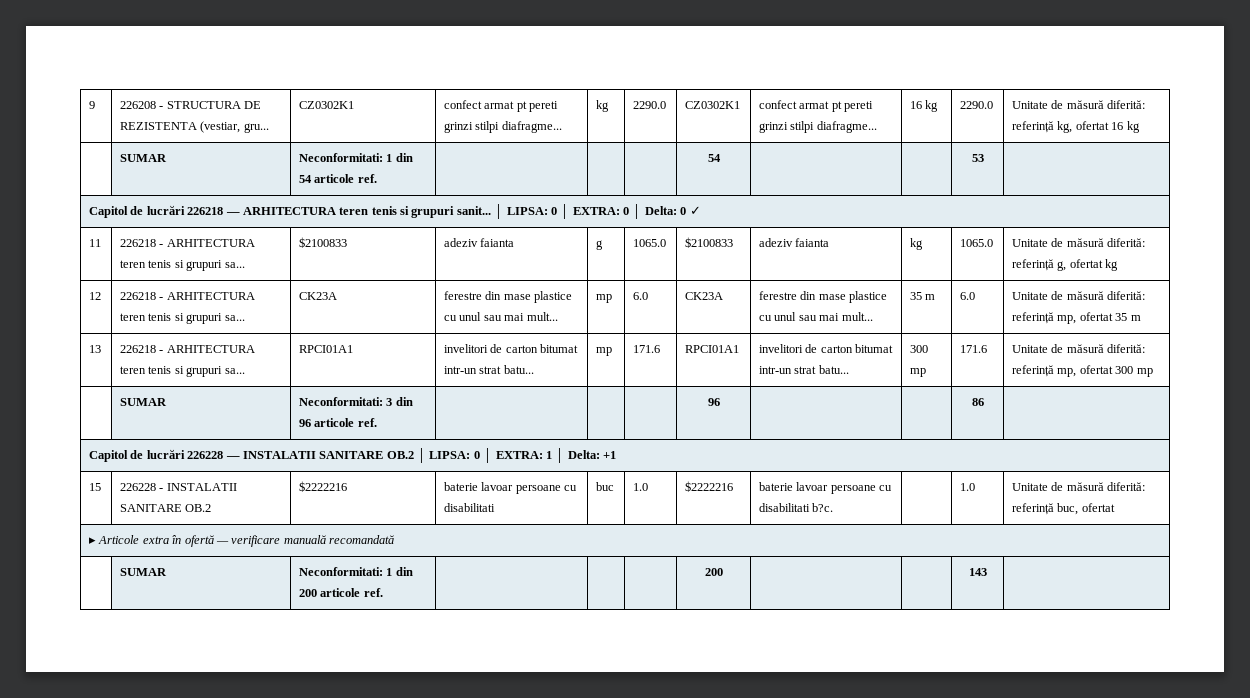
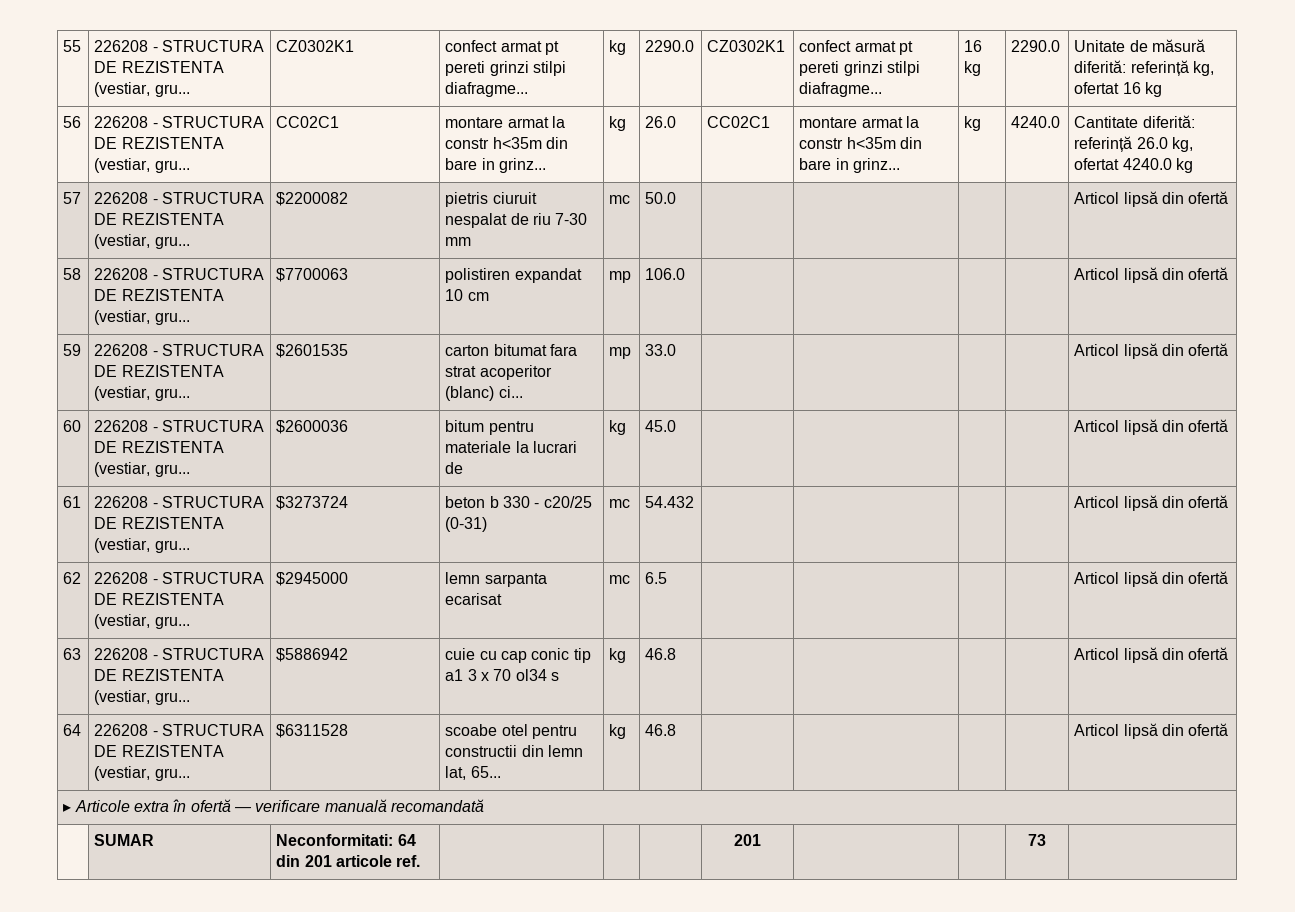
[89,101,96,109] 9 -> [63,40,82,52] 55
[120,154,168,162] [299,153,413,162] [299,174,377,183] [707,154,721,162] [971,154,984,162] [89,204,701,219] [89,239,102,247] [120,239,255,247] [120,260,245,271] [299,237,348,248] [444,238,515,247] [596,240,604,250] [633,239,667,247] [685,237,734,248] [759,238,830,247] [910,238,924,250] [960,239,994,247] [1012,238,1146,247] [1012,259,1119,271] [89,292,102,300] [120,292,255,300] [120,313,245,324] [299,292,338,300] [444,291,573,303] [444,312,558,321] [596,294,613,303] [633,292,649,300] [685,292,724,300] [759,291,888,303] [759,312,873,321] [910,292,936,300] [960,292,976,300] [1012,291,1146,300] [1012,312,1141,324] [89,345,102,353] [120,345,255,353] [120,366,245,377] [299,345,354,353] [444,344,579,353] [444,365,534,374] [596,347,613,356] [633,345,661,353] [685,345,740,353] [759,344,894,353] [759,365,849,374] [910,345,929,353] [910,368,927,377] [960,345,988,353] [1012,344,1146,353] [1012,365,1153,377] [120,398,168,406] [299,397,413,406] [299,418,377,427] [707,398,720,406] [971,398,984,406] [89,448,617,463] [89,483,102,491] [120,483,237,491] [120,504,212,512] [299,481,348,492] [444,482,578,494] [444,503,496,512] [596,482,615,491] [633,483,649,491] [685,481,734,492] [759,482,893,494] [759,503,834,512] [960,483,976,491] [1012,482,1146,491] [1012,503,1115,515] | SUMAR | Neconformitati: 1 din 54 articole ref. | | | | 54 | | | 53 | // Capitol de lucrări 226218 — ARHITECTURA teren tenis si grupuri sanit... │ LIPSA: 0 │ EXTRA: 0 │ Delta: 0 ✓ // 11 | 226218 - ARHITECTURA teren tenis si grupuri sa... | $2100833 | adeziv faianta | g | 1065.0 | $2100833 | adeziv faianta | kg | 1065.0 | Unitate de măsură diferită: referință g, ofertat kg // 12 | 226218 - ARHITECTURA teren tenis si grupuri sa... | CK23A | ferestre din mase plastice cu unul sau mai mult... | mp | 6.0 | CK23A | ferestre din mase plastice cu unul sau mai mult... | 35 m | 6.0 | Unitate de măsură diferită: referință mp, ofertat 35 m // 13 | 226218 - ARHITECTURA teren tenis si grupuri sa... | RPCI01A1 | invelitori de carton bitumat intr-un strat batu... | mp | 171.6 | RPCI01A1 | invelitori de carton bitumat intr-un strat batu... | 300 mp | 171.6 | Unitate de măsură diferită: referință mp, ofertat 300 mp // | SUMAR | Neconformitati: 3 din 96 articole ref. | | | | 96 | | | 86 | // Capitol de lucrări 226228 — INSTALATII SANITARE OB.2 │ LIPSA: 0 │ EXTRA: 1 │ Delta: +1 // 15 | 226228 - INSTALATII SANITARE OB.2 | $2222216 | baterie lavoar persoane cu disabilitati | buc | 1.0 | $2222216 | baterie lavoar persoane cu disabilitati b?c. | | 1.0 | Unitate de măsură diferită: referință buc, ofertat -> [63,116,82,128] [94,116,265,128] [94,137,224,149] [94,158,190,173] [276,116,340,128] [445,116,566,128] [445,137,569,149] [445,158,547,173] [609,116,627,131] [645,116,677,128] [707,116,771,128] [799,116,920,128] [799,137,923,149] [799,158,901,173] [964,116,982,131] [1011,116,1061,128] [1074,115,1195,128] [1074,136,1194,152] [1074,158,1194,173] [63,192,82,204] [94,192,265,204] [94,213,224,225] [94,234,190,249] [276,192,349,206] [445,192,537,207] [445,213,588,228] [445,237,472,246] [609,195,631,204] [645,192,677,204] [1074,191,1229,207] [63,268,82,280] [94,268,265,280] [94,289,224,301] [94,310,190,325] [276,268,349,282] [445,268,582,283] [445,289,489,301] [609,271,632,283] [645,268,686,280] [1074,267,1229,283] [63,344,82,356] [94,344,265,356] [94,365,224,377] [94,386,190,401] [276,344,349,358] [445,344,578,356] [445,365,552,380] [445,386,523,401] [609,347,632,359] [645,344,677,356] [1074,343,1229,359] [63,420,82,432] [94,420,265,432] [94,441,224,453] [94,462,190,477] [276,420,349,434] [445,420,534,435] [445,441,578,453] [445,462,464,474] [609,420,627,435] [645,420,677,432] [1074,419,1229,435] [63,496,82,508] [94,496,265,508] [94,517,224,529] [94,538,190,553] [276,496,349,510] [445,496,592,508] [445,517,488,532] [609,499,631,508] [645,496,695,508] [1074,495,1229,511] [63,572,82,584] [94,572,265,584] [94,593,224,605] [94,614,190,629] [276,572,349,586] [445,572,547,587] [445,593,503,605] [609,575,631,584] [645,572,668,584] [1074,571,1229,587] [63,648,82,660] [94,648,265,660] [94,669,224,681] [94,690,190,705] [276,648,349,662] [445,648,591,663] [445,669,560,681] [609,648,627,663] [645,648,677,660] [1074,647,1229,663] [63,724,82,736] [94,724,265,736] [94,745,224,757] [94,766,190,781] [276,724,349,738] [445,724,578,739] [445,745,584,757] [445,766,501,780] [609,724,627,739] [645,724,677,736] [1074,723,1229,739] 56 | 226208 - STRUCTURA DE REZISTENTA (vestiar, gru... | CC02C1 | montare armat la constr h<35m din bare in grinz... | kg | 26.0 | CC02C1 | montare armat la constr h<35m din bare in grinz... | kg | 4240.0 | Cantitate diferită: referință 26.0 kg, ofertat 4240.0 kg // 57 | 226208 - STRUCTURA DE REZISTENTA (vestiar, gru... | $2200082 | pietris ciuruit nespalat de riu 7-30 mm | mc | 50.0 | | | | | Articol lipsă din ofertă // 58 | 226208 - STRUCTURA DE REZISTENTA (vestiar, gru... | $7700063 | polistiren expandat 10 cm | mp | 106.0 | | | | | Articol lipsă din ofertă // 59 | 226208 - STRUCTURA DE REZISTENTA (vestiar, gru... | $2601535 | carton bitumat fara strat acoperitor (blanc) ci... | mp | 33.0 | | | | | Articol lipsă din ofertă // 60 | 226208 - STRUCTURA DE REZISTENTA (vestiar, gru... | $2600036 | bitum pentru materiale la lucrari de | kg | 45.0 | | | | | Articol lipsă din ofertă // 61 | 226208 - STRUCTURA DE REZISTENTA (vestiar, gru... | $3273724 | beton b 330 - c20/25 (0-31) | mc | 54.432 | | | | | Articol lipsă din ofertă // 62 | 226208 - STRUCTURA DE REZISTENTA (vestiar, gru... | $2945000 | lemn sarpanta ecarisat | mc | 6.5 | | | | | Articol lipsă din ofertă // 63 | 226208 - STRUCTURA DE REZISTENTA (vestiar, gru... | $5886942 | cuie cu cap conic tip a1 3 x 70 ol34 s | kg | 46.8 | | | | | Articol lipsă din ofertă // 64 | 226208 - STRUCTURA DE REZISTENTA (vestiar, gru... | $6311528 | scoabe otel pentru constructii din lemn lat, 65... | kg | 46.8 | | | | | Articol lipsă din ofertă
[386,567,413,576] [299,588,383,597] [704,568,723,576] [968,568,987,576] 1 din 200 articole ref. | | | | 200 | | | 143 -> [397,834,416,846] [276,855,421,867] [734,834,761,846] [1028,834,1046,846] 64 din 201 articole ref. | | | | 201 | | | 73

